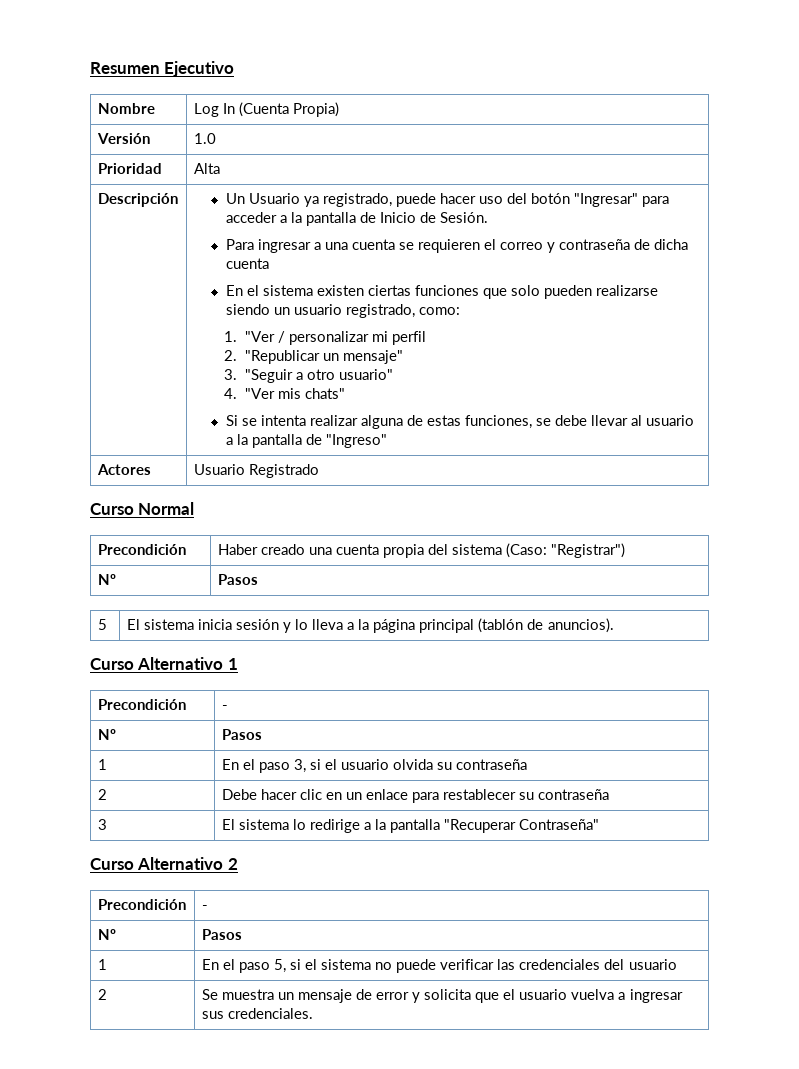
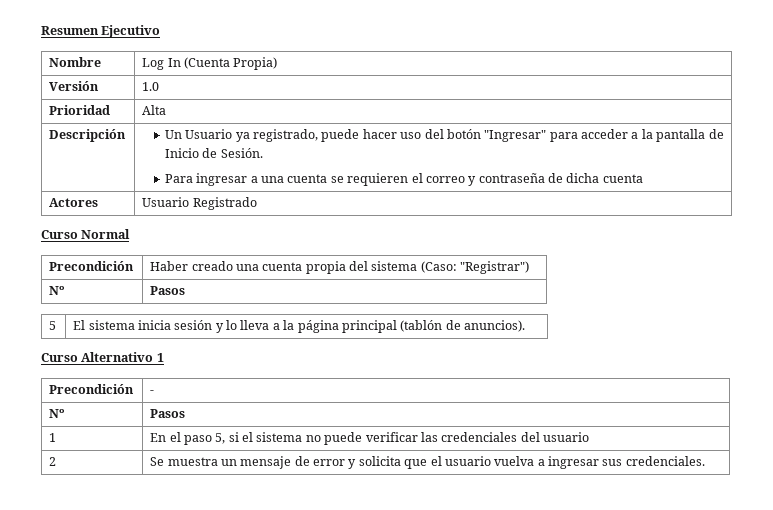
[225,285,658,299] [225,304,460,318] [224,331,426,345] [224,350,403,364] [224,369,393,383] [224,388,345,399] [225,415,695,429] [225,434,387,448] // En el sistema existen ciertas funciones que solo pueden realizarse siendo un usuario registrado, como: // 1. "Ver / personalizar mi perfil // 2. "Republicar un mensaje" // 3. "Seguir a otro usuario" // 4. "Ver mis chats" // Si se intenta realizar alguna de estas funciones, se debe llevar al usuario a la pantalla de "Ingreso" -> (643, 178) none
[97,759,107,770] [221,759,528,773] [97,789,107,800] [221,789,610,803] [97,819,107,830] [221,819,600,833] [90,857,238,870] [97,899,186,910] [201,905,208,910] [97,929,116,940] [201,929,242,940] // 1 | En el paso 3, si el usuario olvida su contraseña // 2 | Debe hacer clic en un enlace para restablecer su contraseña // 3 | El sistema lo redirige a la pantalla "Recuperar Contraseña" // Curso Alternativo 2 // Precondición | - // Nº | Pasos -> (186, 413) none

